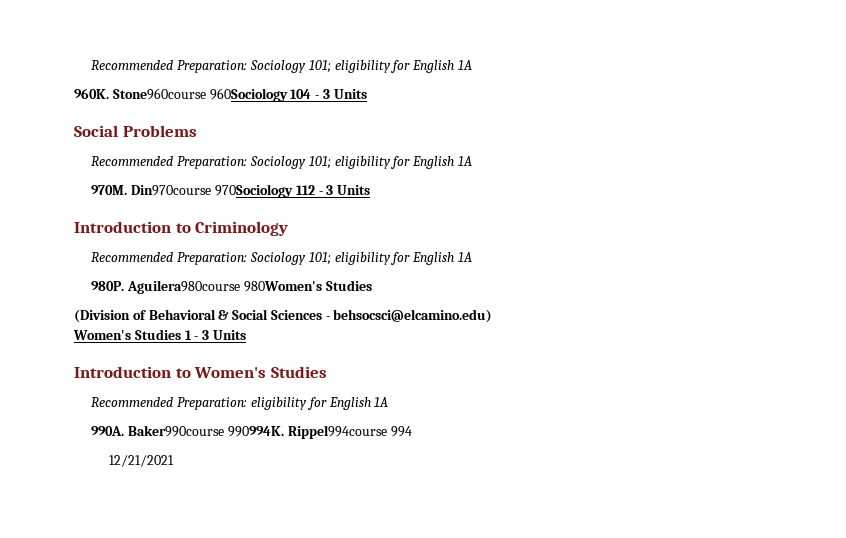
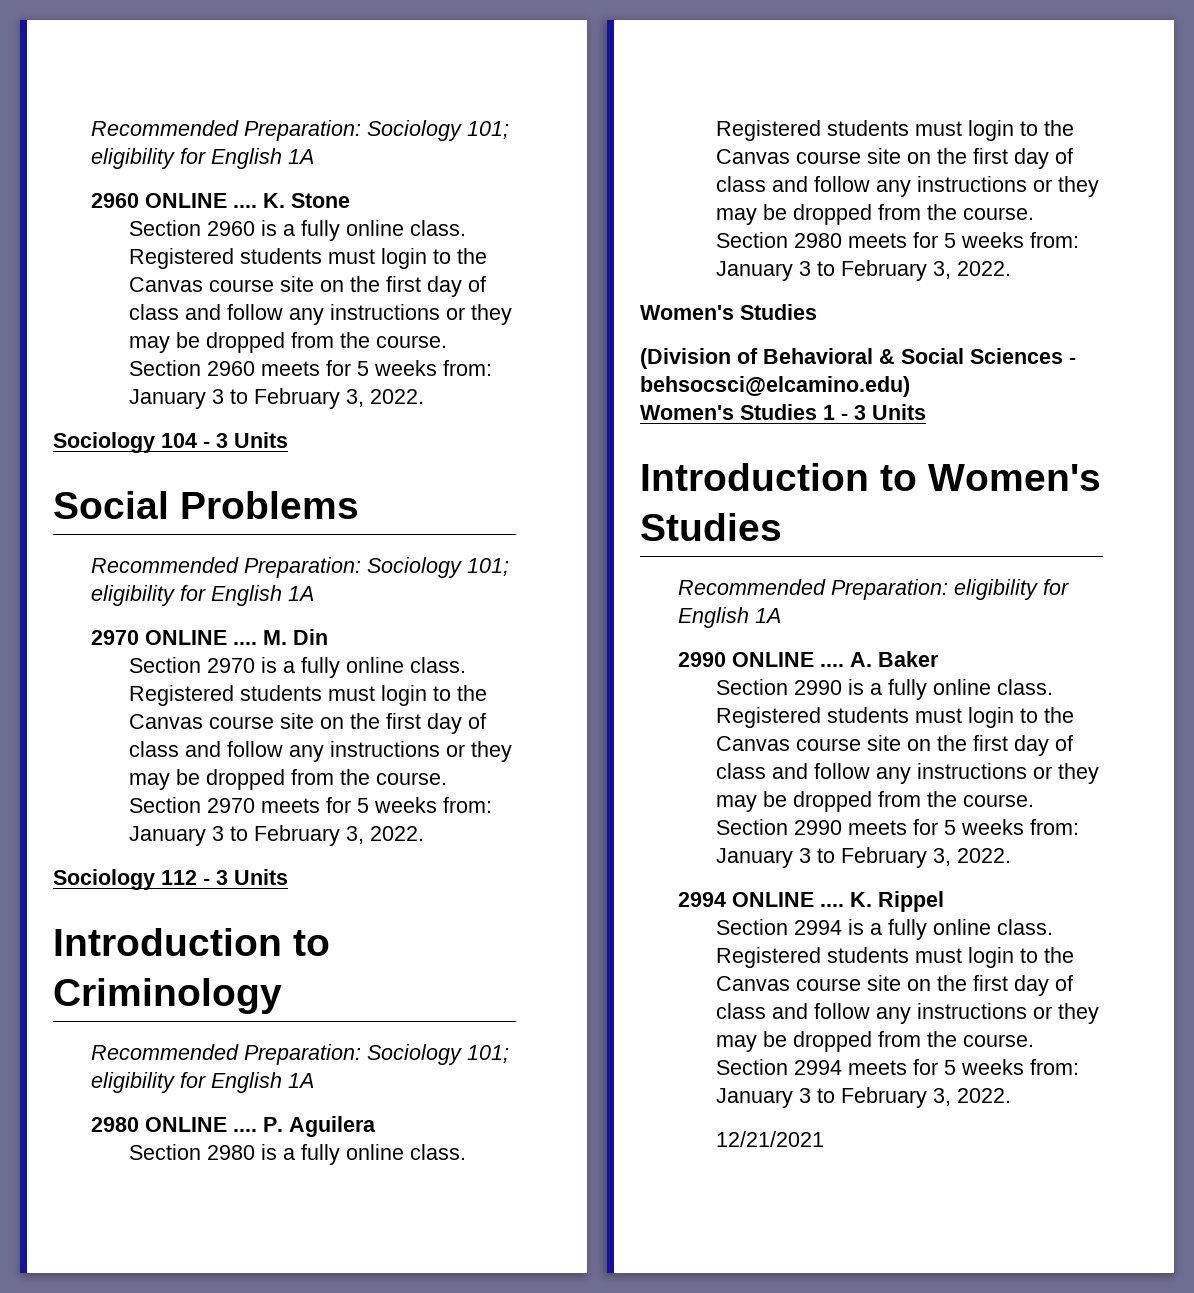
[91,60,472,73] [74,88,288,102] Recommended Preparation: Sociology 101; eligibility for English 1A // 960K. Stone960course 960Sociology -> [91,120,510,141] [91,148,315,169] [91,193,351,208] [129,220,467,241] [129,248,488,269] [129,276,487,297] [129,304,513,325] [129,332,448,353] [129,360,493,376] [129,388,425,409] [53,432,155,453] Recommended Preparation: Sociology 101; eligibility for English 1A // 2960 ONLINE .... K. Stone // Section 2960 is a fully online class. Registered students must login to the Canvas course site on the first day of class and follow any instructions or they may be dropped from the course. Section 2960 meets for 5 weeks from: January 3 to February 3, 2022. // Sociology
[91,184,294,198] 970M. Din970course 970Sociology -> [91,629,329,645] [129,657,467,678] [129,685,488,706] [129,713,487,734] [129,741,513,762] [129,769,448,790] [129,797,493,813] [129,825,425,846] [53,869,155,890] 2970 ONLINE .... M. Din // Section 2970 is a fully online class. Registered students must login to the Canvas course site on the first day of class and follow any instructions or they may be dropped from the course. Section 2970 meets for 5 weeks from: January 3 to February 3, 2022. // Sociology
[91,280,323,294] 980P. Aguilera980course 980Women's -> [91,1116,377,1137] [129,1144,467,1165] [716,120,1075,141] [716,148,1074,169] [716,176,1100,197] [716,204,1035,225] [716,232,1080,248] [716,260,1012,281] [640,305,734,320] 2980 ONLINE .... P. Aguilera // Section 2980 is a fully online class. Registered students must login to the Canvas course site on the first day of class and follow any instructions or they may be dropped from the course. Section 2980 meets for 5 weeks from: January 3 to February 3, 2022. // Women's
[91,425,412,439] 990A. Baker990course 990994K. Rippel994course 994 -> [678,651,940,667] [716,679,1054,700] [716,707,1075,728] [716,735,1074,756] [716,763,1100,784] [716,791,1035,812] [716,819,1080,835] [716,847,1012,868] [678,891,945,912] [716,919,1054,940] [716,947,1075,968] [716,975,1074,996] [716,1003,1100,1024] [716,1031,1035,1052] [716,1059,1080,1075] [716,1087,1012,1108] 2990 ONLINE .... A. Baker // Section 2990 is a fully online class. Registered students must login to the Canvas course site on the first day of class and follow any instructions or they may be dropped from the course. Section 2990 meets for 5 weeks from: January 3 to February 3, 2022. // 2994 ONLINE .... K. Rippel // Section 2994 is a fully online class. Registered students must login to the Canvas course site on the first day of class and follow any instructions or they may be dropped from the course. Section 2994 meets for 5 weeks from: January 3 to February 3, 2022.

